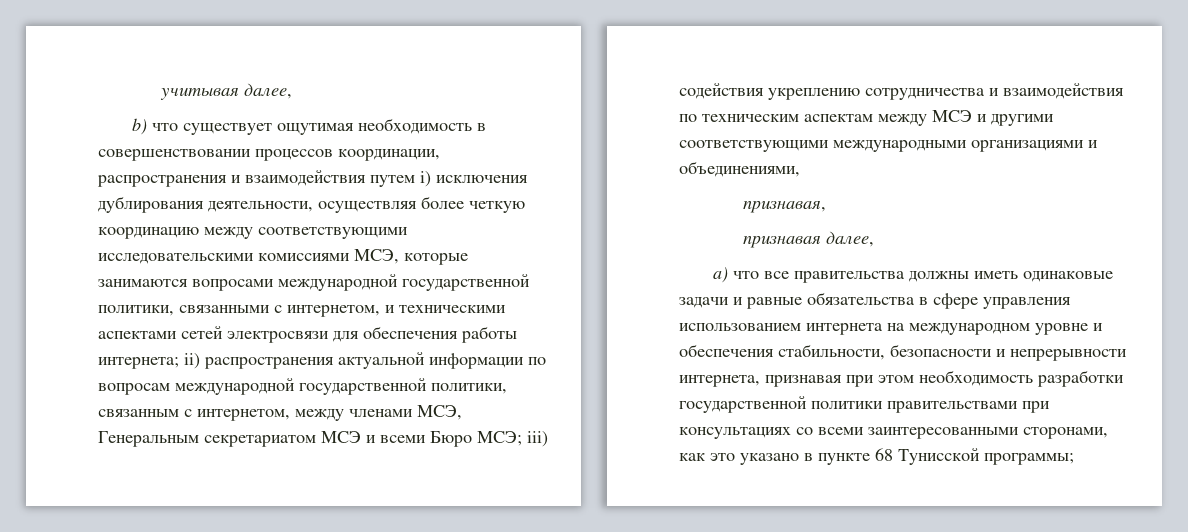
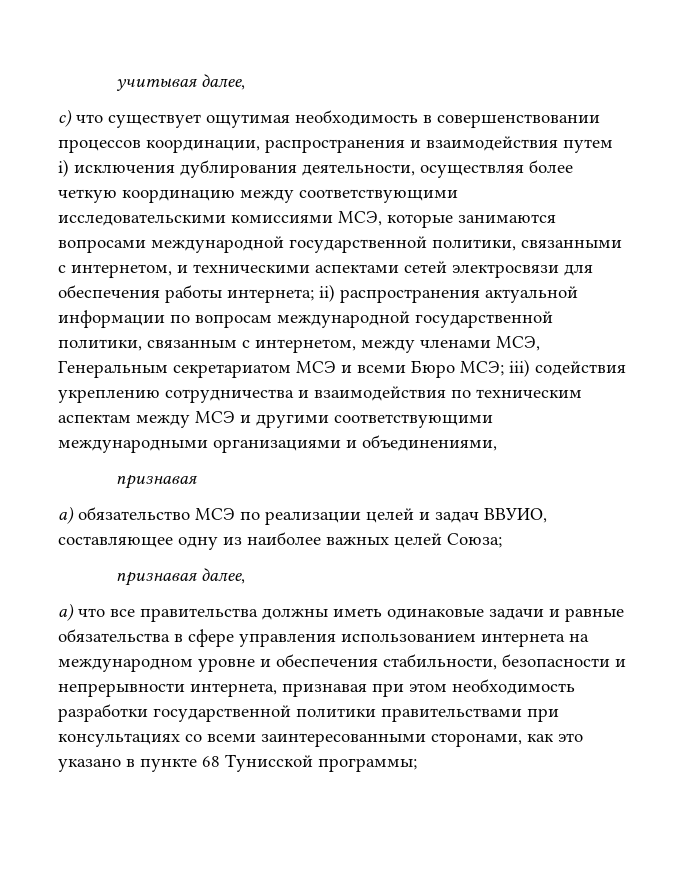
[132,118,148,135] b) -> [58,109,72,127] c)
[743,201,827,213] признавая, -> [116,475,199,489] [58,506,547,525] [58,532,502,550] признавая // a) обязательство МСЭ по реализации целей и задач ВВУИО, составляющее одну из наиболее важных целей Союза;

